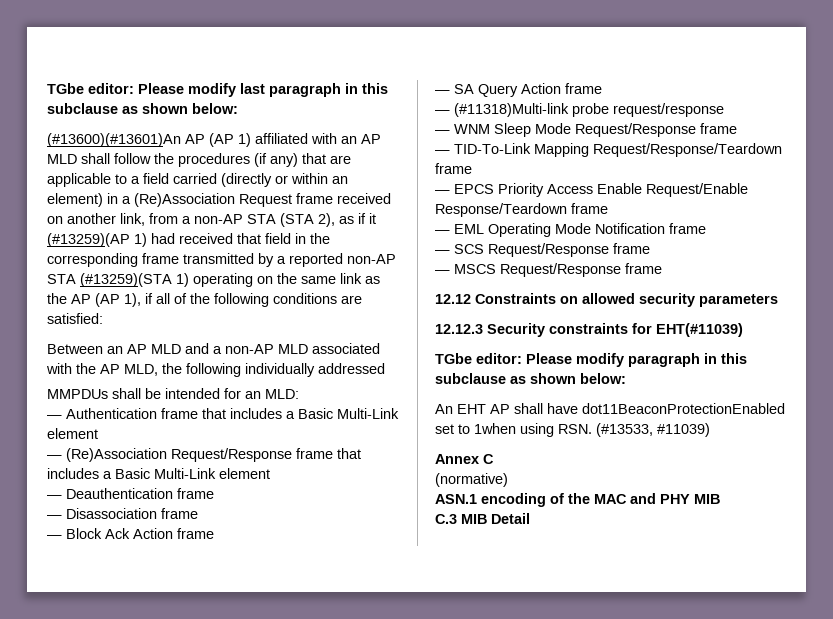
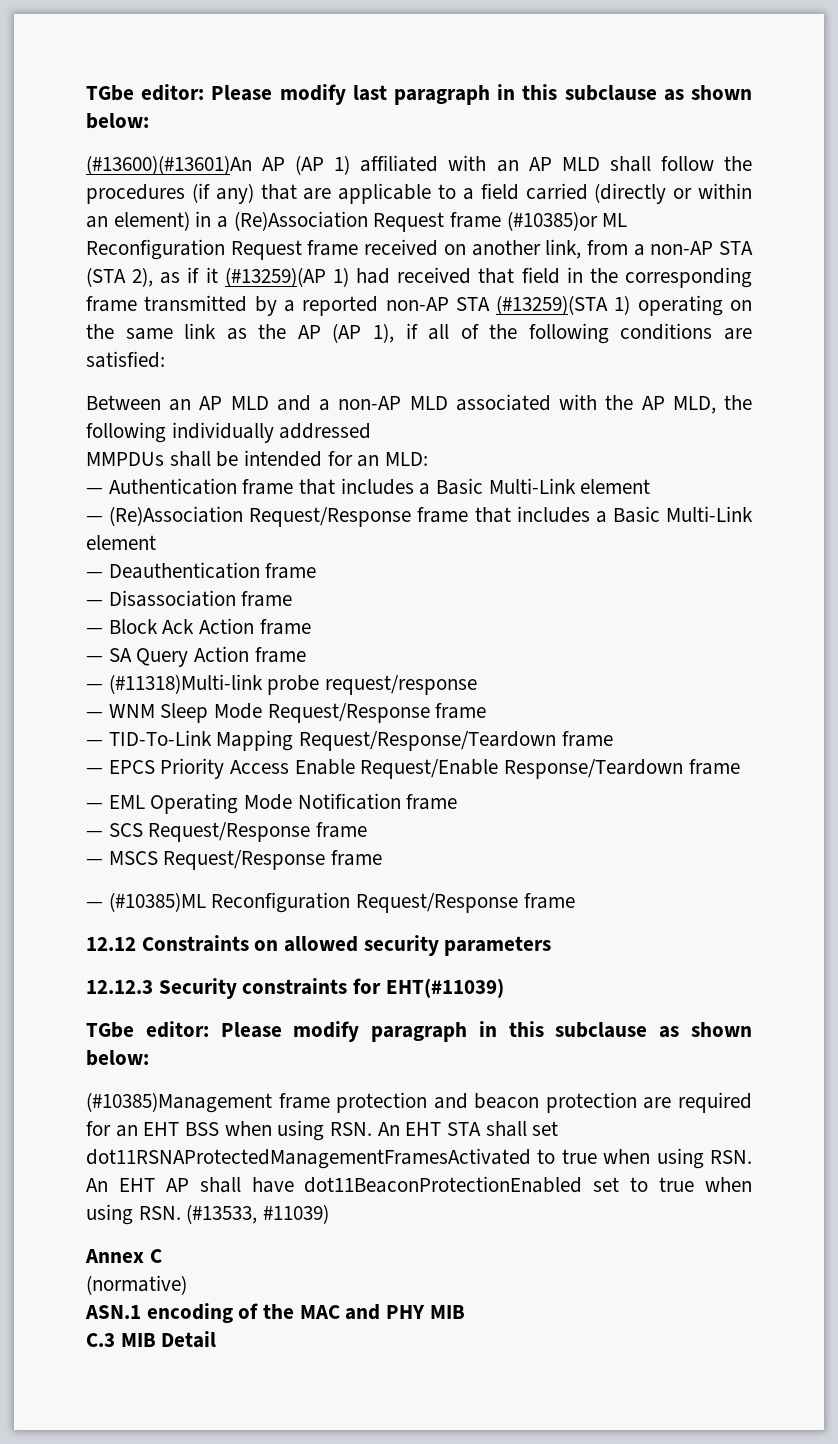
(333, 198) none -> [506,211,628,231] [86,239,359,260] (#10385)or ML Reconfiguration Request frame
(662, 268) none -> [86,892,575,913] // — (#10385)ML Reconfiguration Request/Response frame
(626, 378) none -> [86,1092,752,1113] [86,1120,559,1141] [86,1148,752,1169] (#10385)Management frame protection and beacon protection are required for an EHT BSS when using RSN. An EHT STA shall set dot11RSNAProtectedManagementFramesActivated to true when using RSN.
[474,423,516,434] 1when -> [659,1177,753,1192] true when

